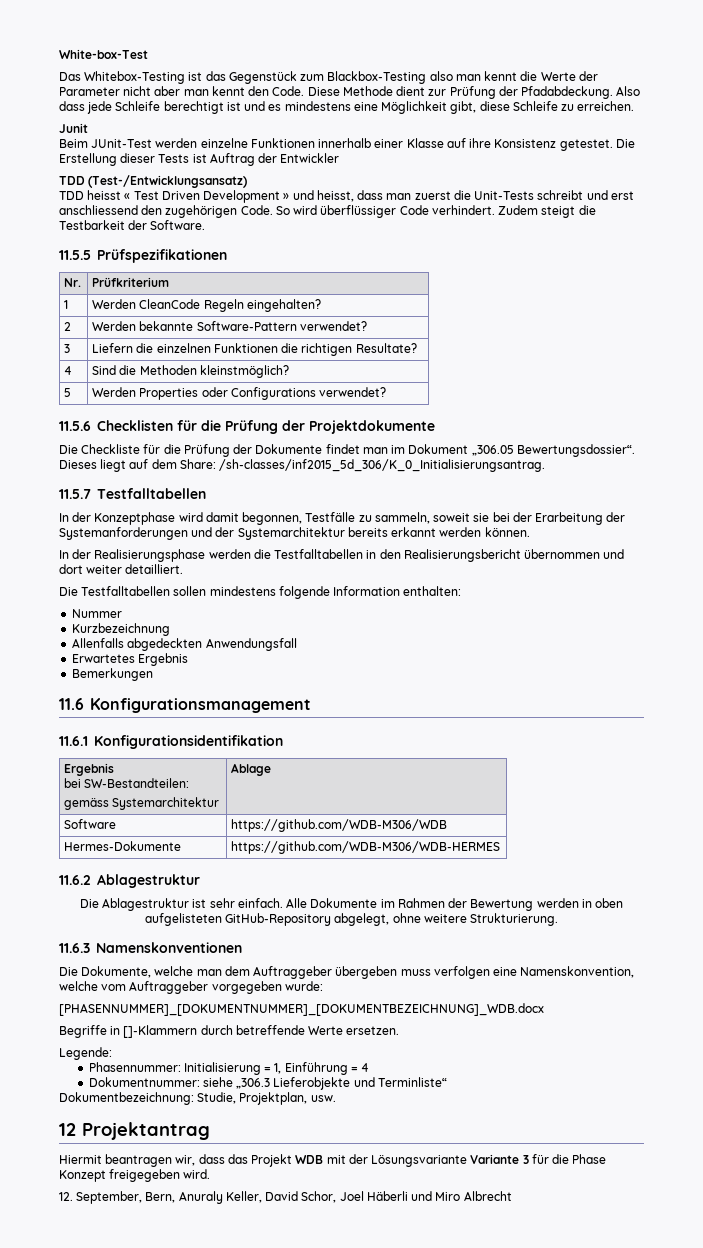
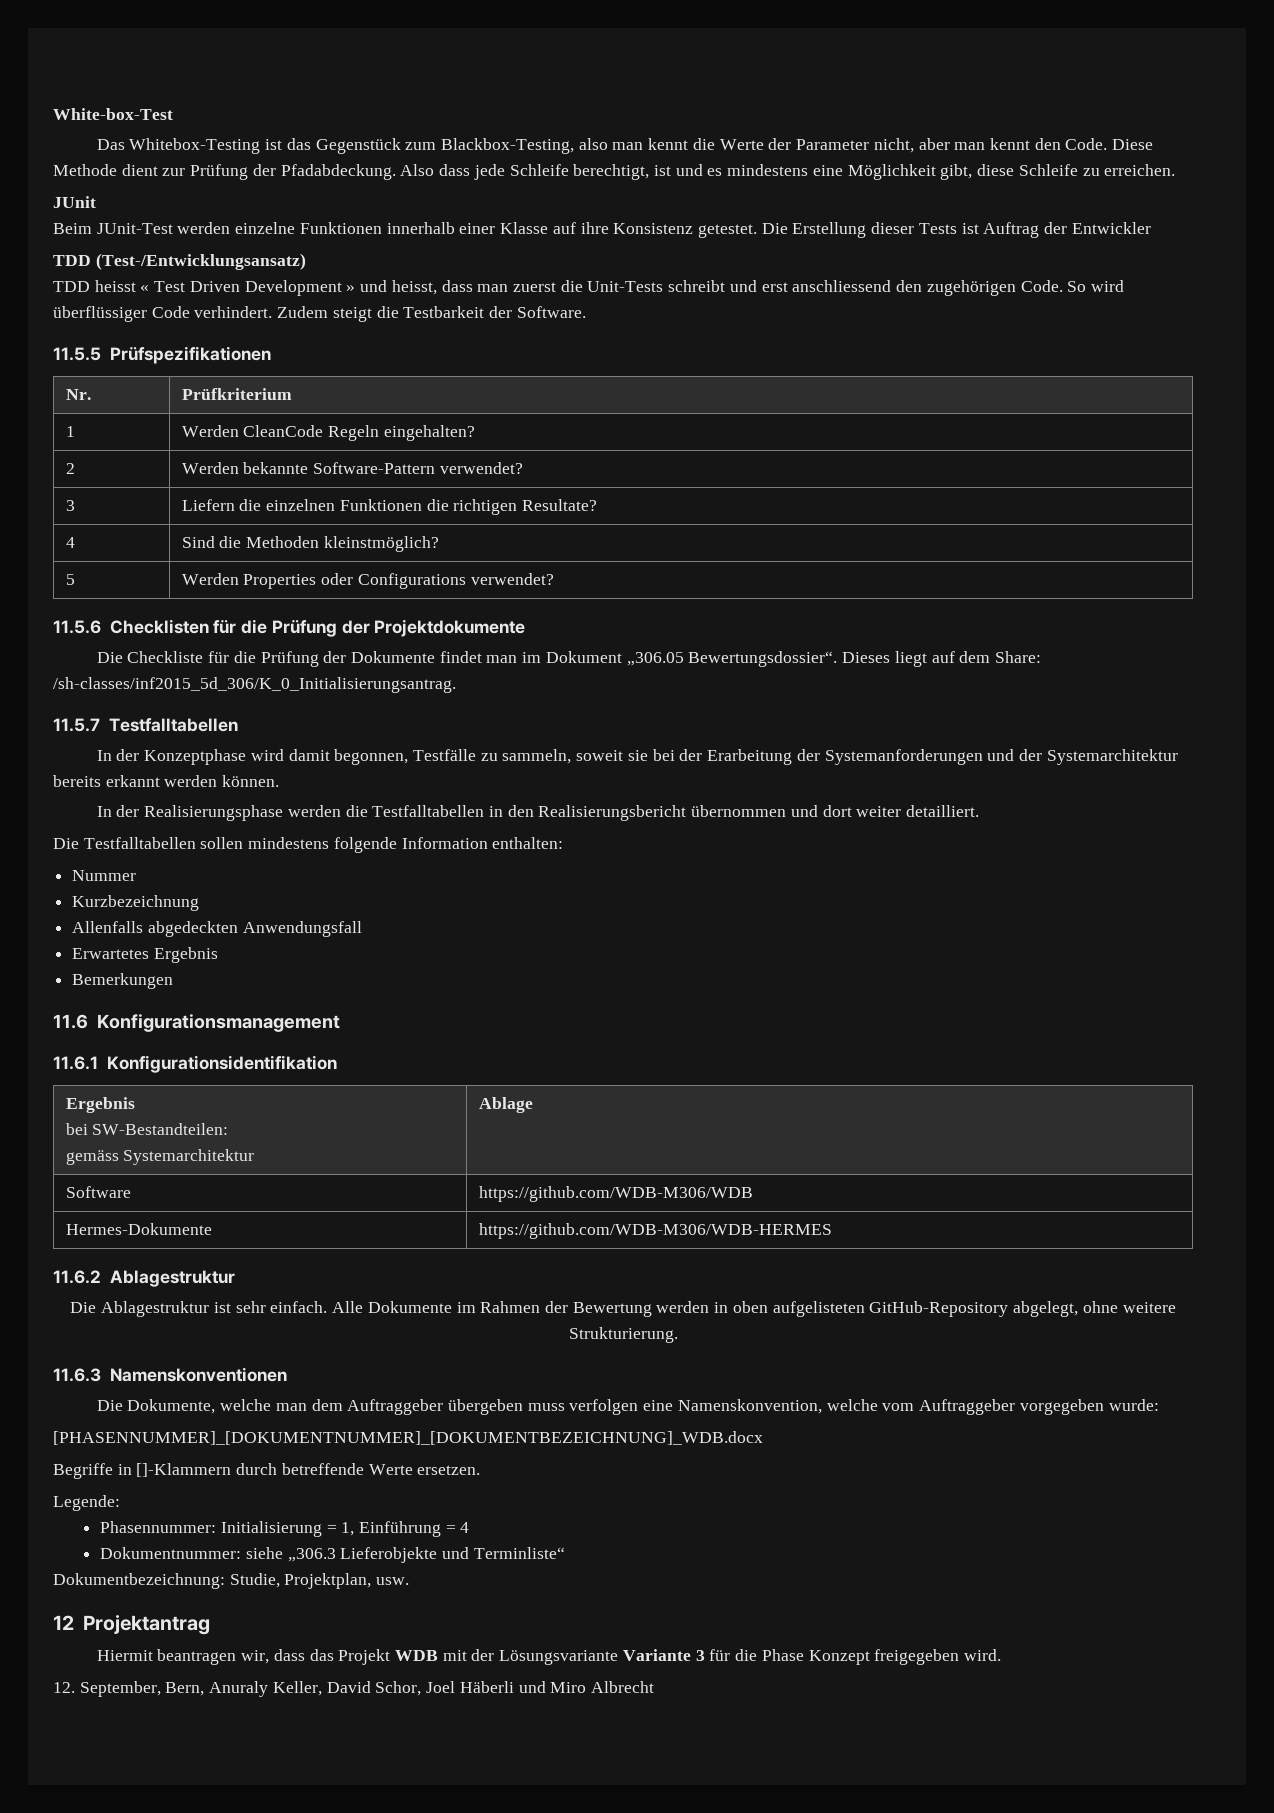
[327,71,427,84] Blackbox-Testing -> [441,138,575,154] Blackbox-Testing,
[123,86,152,96] nicht -> [873,138,914,153] nicht,
[163,101,224,114] berechtigt -> [573,164,650,180] berechtigt,
[59,123,88,133] Junit -> [53,196,96,208] JUnit

